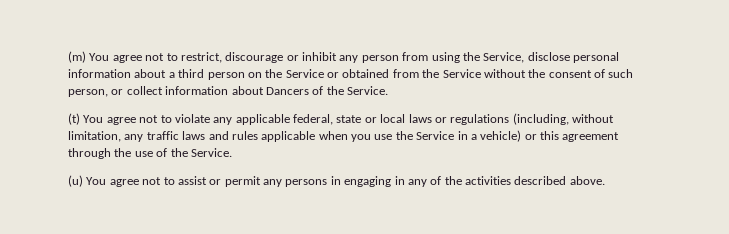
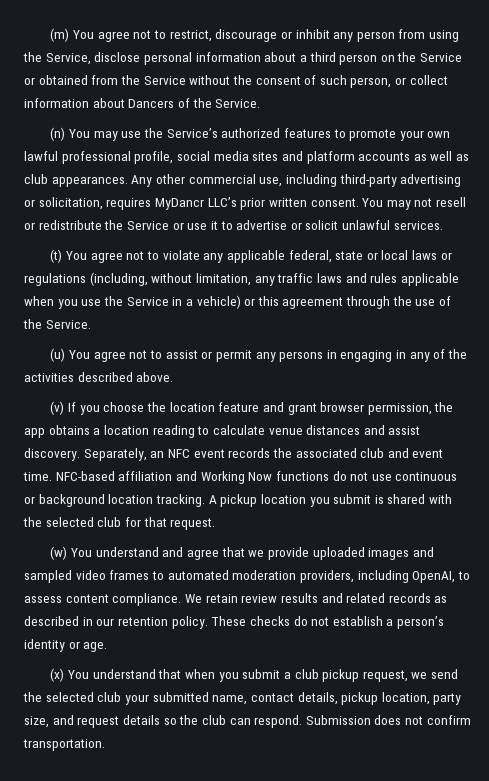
(388, 90) none -> [50,127,451,141] [24,151,470,164] [24,174,462,187] [24,197,467,210] [24,220,443,230] // (n) You may use the Service’s authorized features to promote your own lawful professional profile, social media sites and platform accounts as well as club appearances. Any other commercial use, including third-party advertising or solicitation, requires MyDancr LLC’s prior written consent. You may not resell or redistribute the Service or use it to advertise or solicit unlawful services.
(605, 180) none -> [50,401,454,415] [24,425,421,438] [24,448,444,461] [23,471,458,484] [24,494,453,507] [23,517,216,530] [50,546,434,560] [24,570,470,583] [24,593,448,606] [24,616,445,629] [24,639,108,652] [50,668,459,682] [23,692,462,705] [24,715,471,728] [23,739,105,751] // (v) If you choose the location feature and grant browser permission, the app obtains a location reading to calculate venue distances and assist discovery. Separately, an NFC event records the associated club and event time. NFC-based affiliation and Working Now functions do not use continuous or background location tracking. A pickup location you submit is shared with the selected club for that request. // (w) You understand and agree that we provide uploaded images and sampled video frames to automated moderation providers, including OpenAI, to assess content compliance. We retain review results and related records as described in our retention policy. These checks do not establish a person’s identity or age. // (x) You understand that when you submit a club pickup request, we send the selected club your submitted name, contact details, pickup location, party size, and request details so the club can respond. Submission does not confirm transportation.

